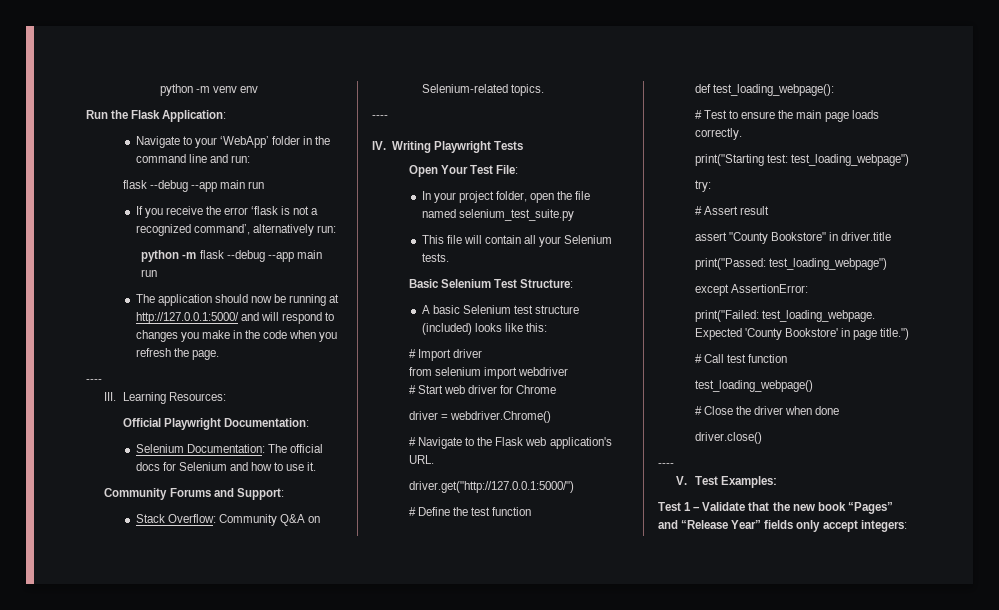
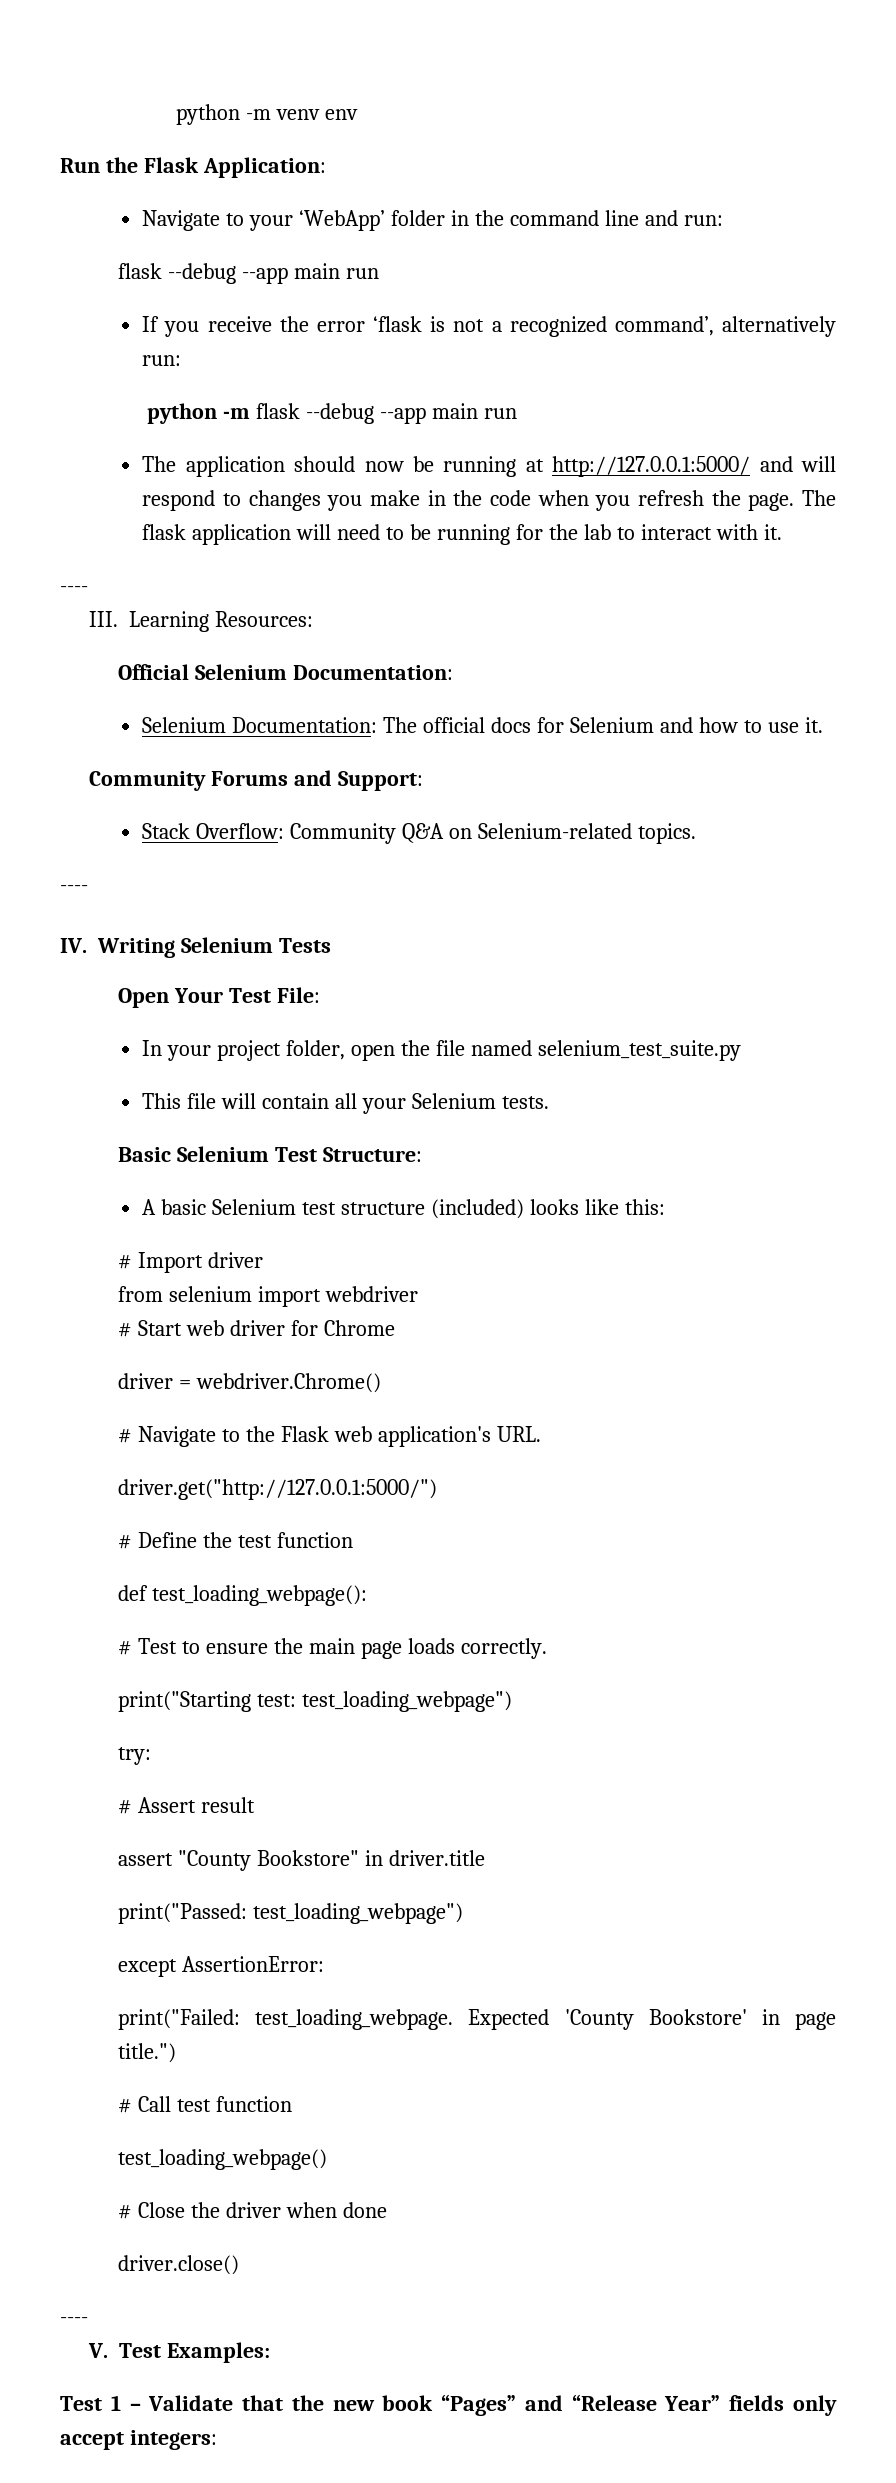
(219, 355) none -> [802,490,837,506] [142,524,782,545] The flask application will need to be running for the lab to interact with it.
[164,418,222,430] Playwright -> [195,664,288,680] Selenium
[433,141,491,153] Playwright -> [180,937,273,953] Selenium

